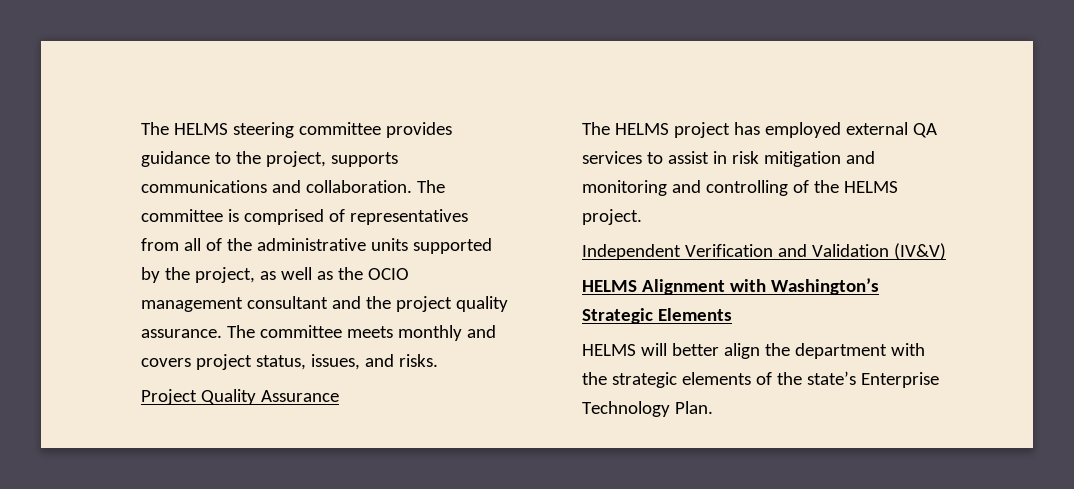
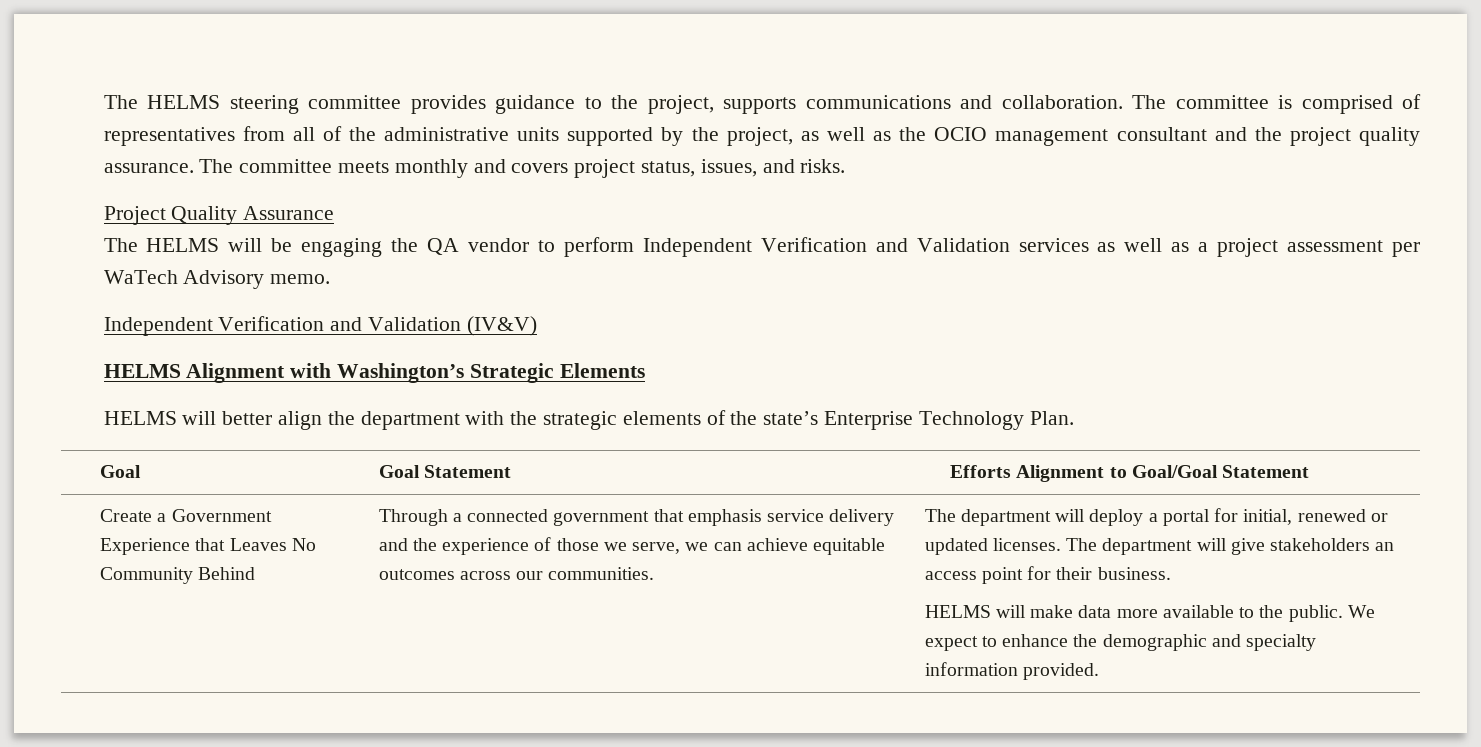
[674,122,938,138] [582,151,876,167] [582,180,899,196] [582,209,643,225] project has employed external QA services to assist in risk mitigation and monitoring and controlling of the HELMS project. -> [228,237,1420,257] [103,270,331,289] will be engaging the QA vendor to perform Independent Verification and Validation services as well as a project assessment per WaTech Advisory memo.
(714, 407) none -> [100,465,142,478] [378,465,511,478] [950,465,1310,482] [100,509,272,522] [100,538,316,555] [100,567,256,584] [378,509,895,526] [378,537,886,555] [378,567,655,580] [924,508,1388,526] [924,538,1395,555] [924,566,1171,584] [924,605,1375,622] [924,634,1317,651] [924,662,1099,680] // Goal | Goal Statement | Efforts Alignment to Goal/Goal Statement // Create a Government Experience that Leaves No Community Behind | Through a connected government that emphasis service delivery and the experience of those we serve, we can achieve equitable outcomes across our communities. | The department will deploy a portal for initial, renewed or updated licenses. The department will give stakeholders an access point for their business. // HELMS will make data more available to the public. We expect to enhance the demographic and specialty information provided.

